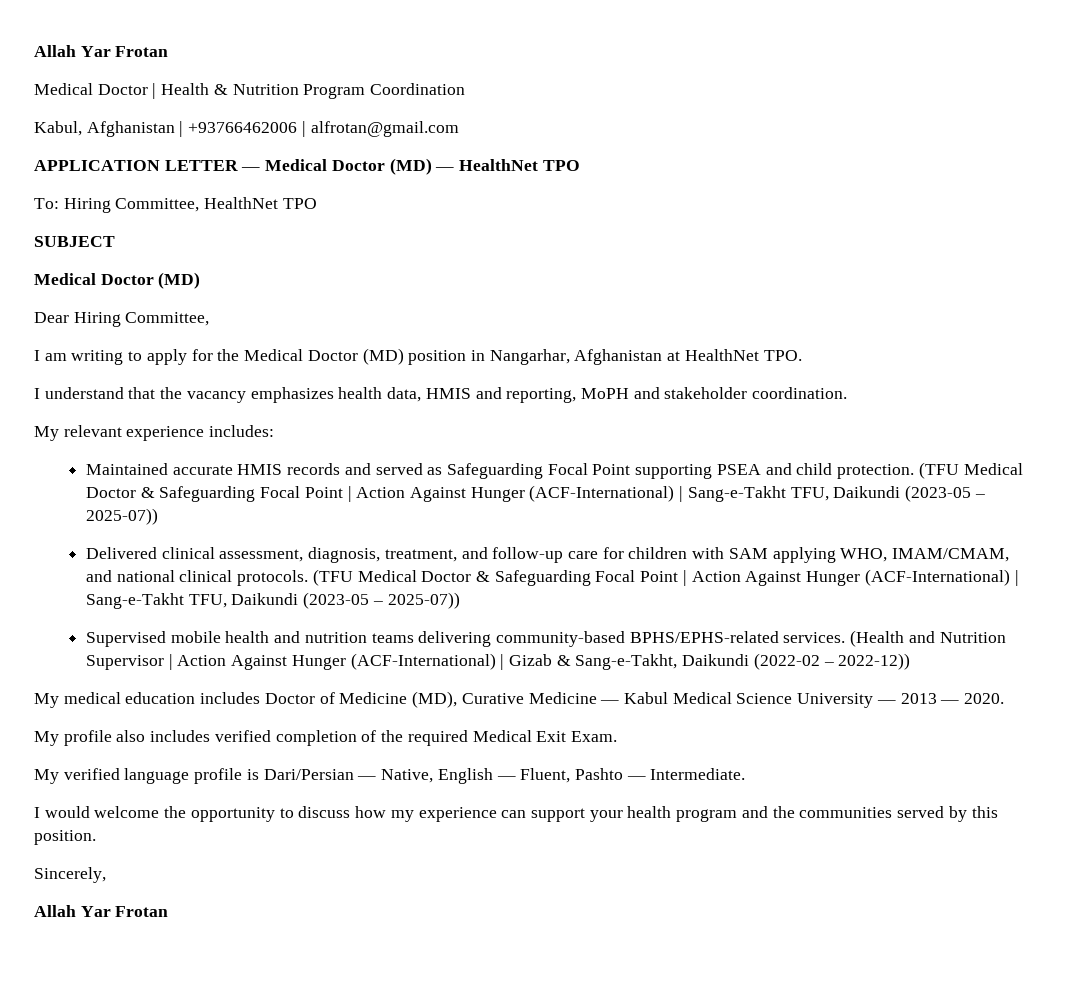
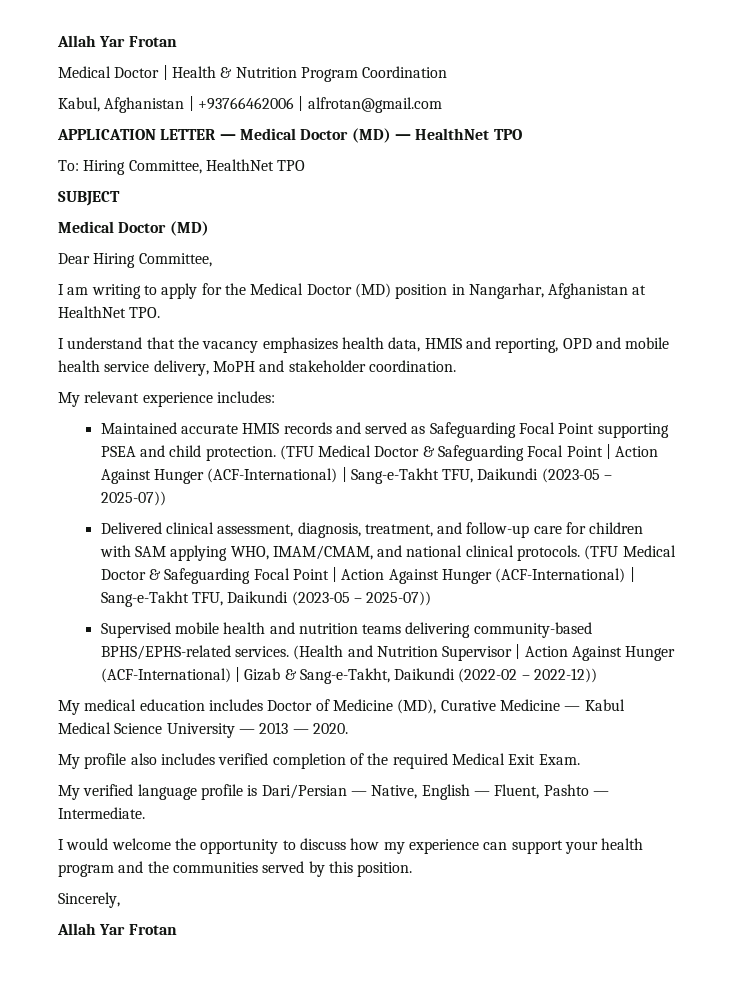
(577, 395) none -> [562,337,670,349] [58,360,209,376] OPD and mobile health service delivery,

